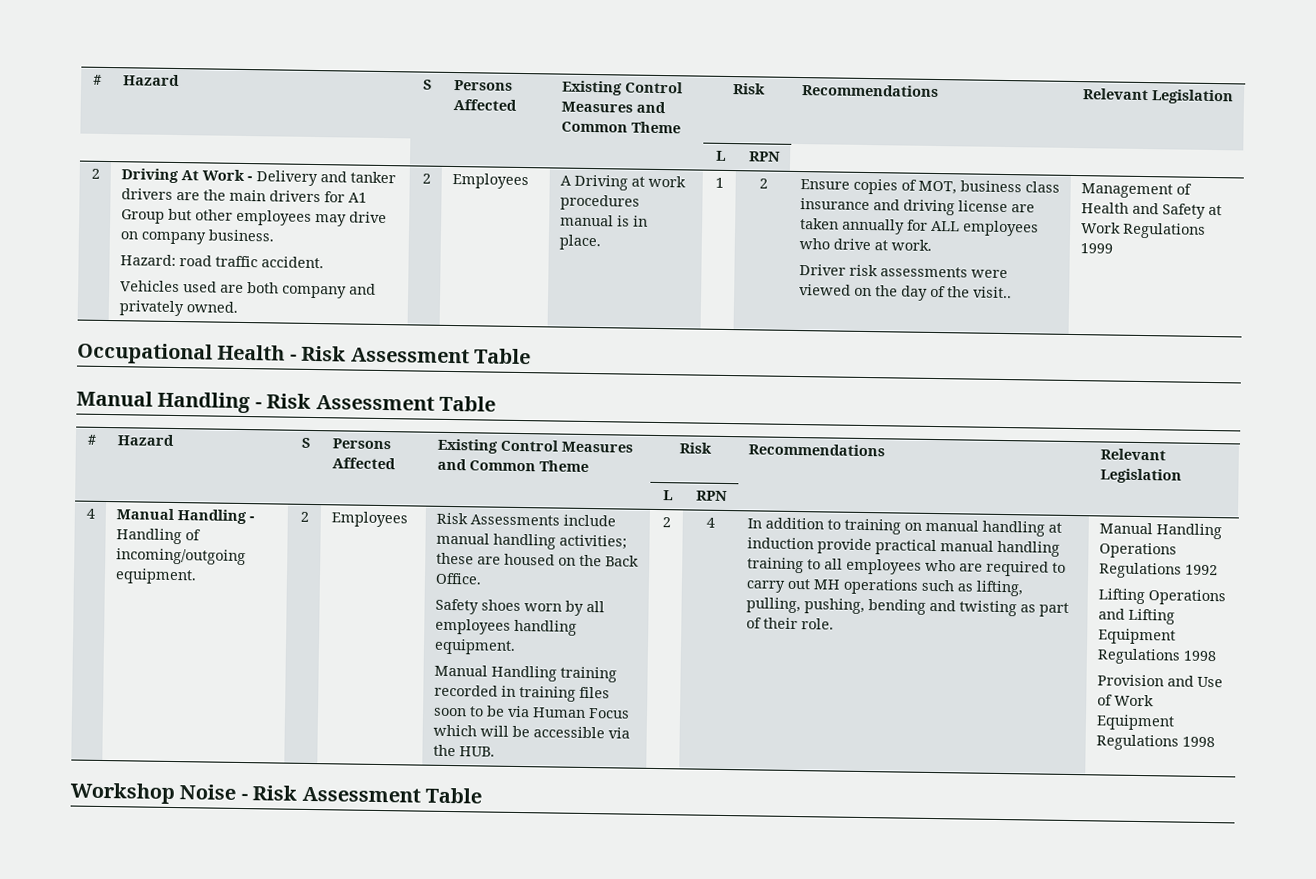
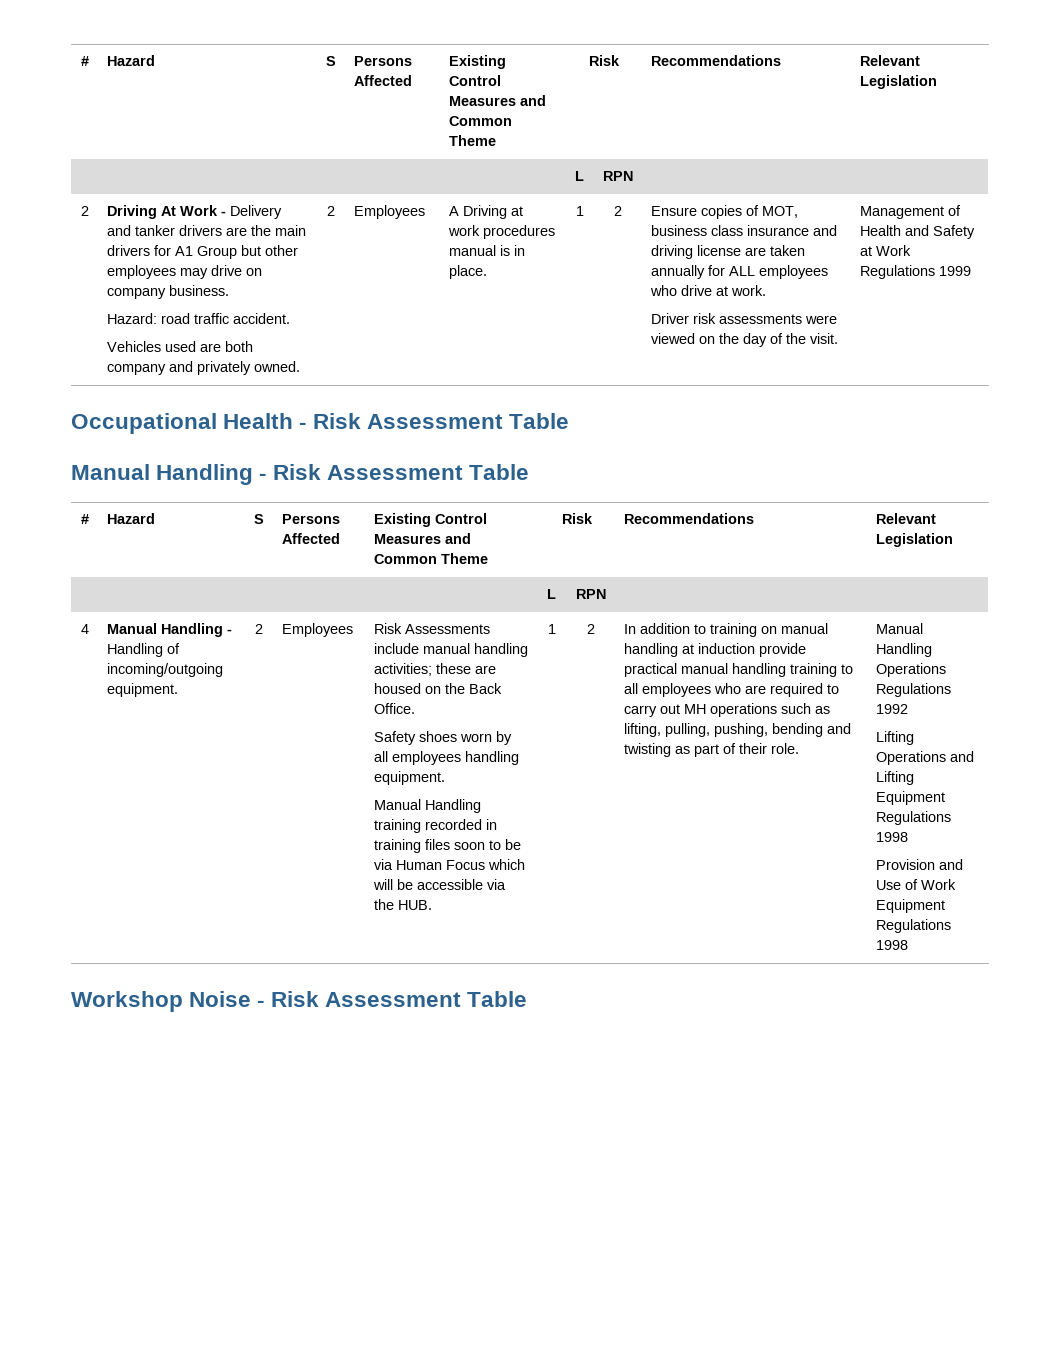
[973,286,1013,299] visit.. -> [810,333,839,344] visit.
[662,517,671,528] [705,517,715,528] | 2 | 4 -> [547,624,556,634] [586,624,595,634] | 1 | 2

